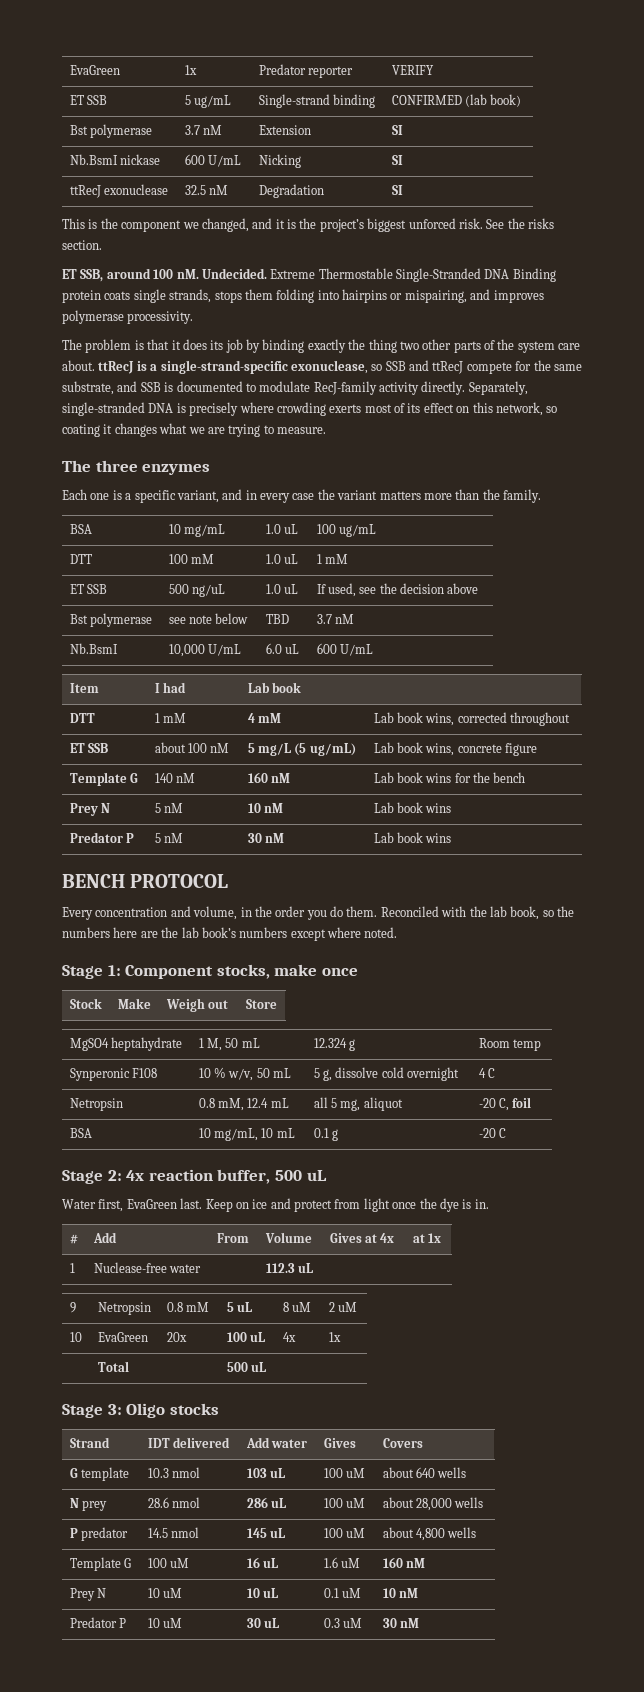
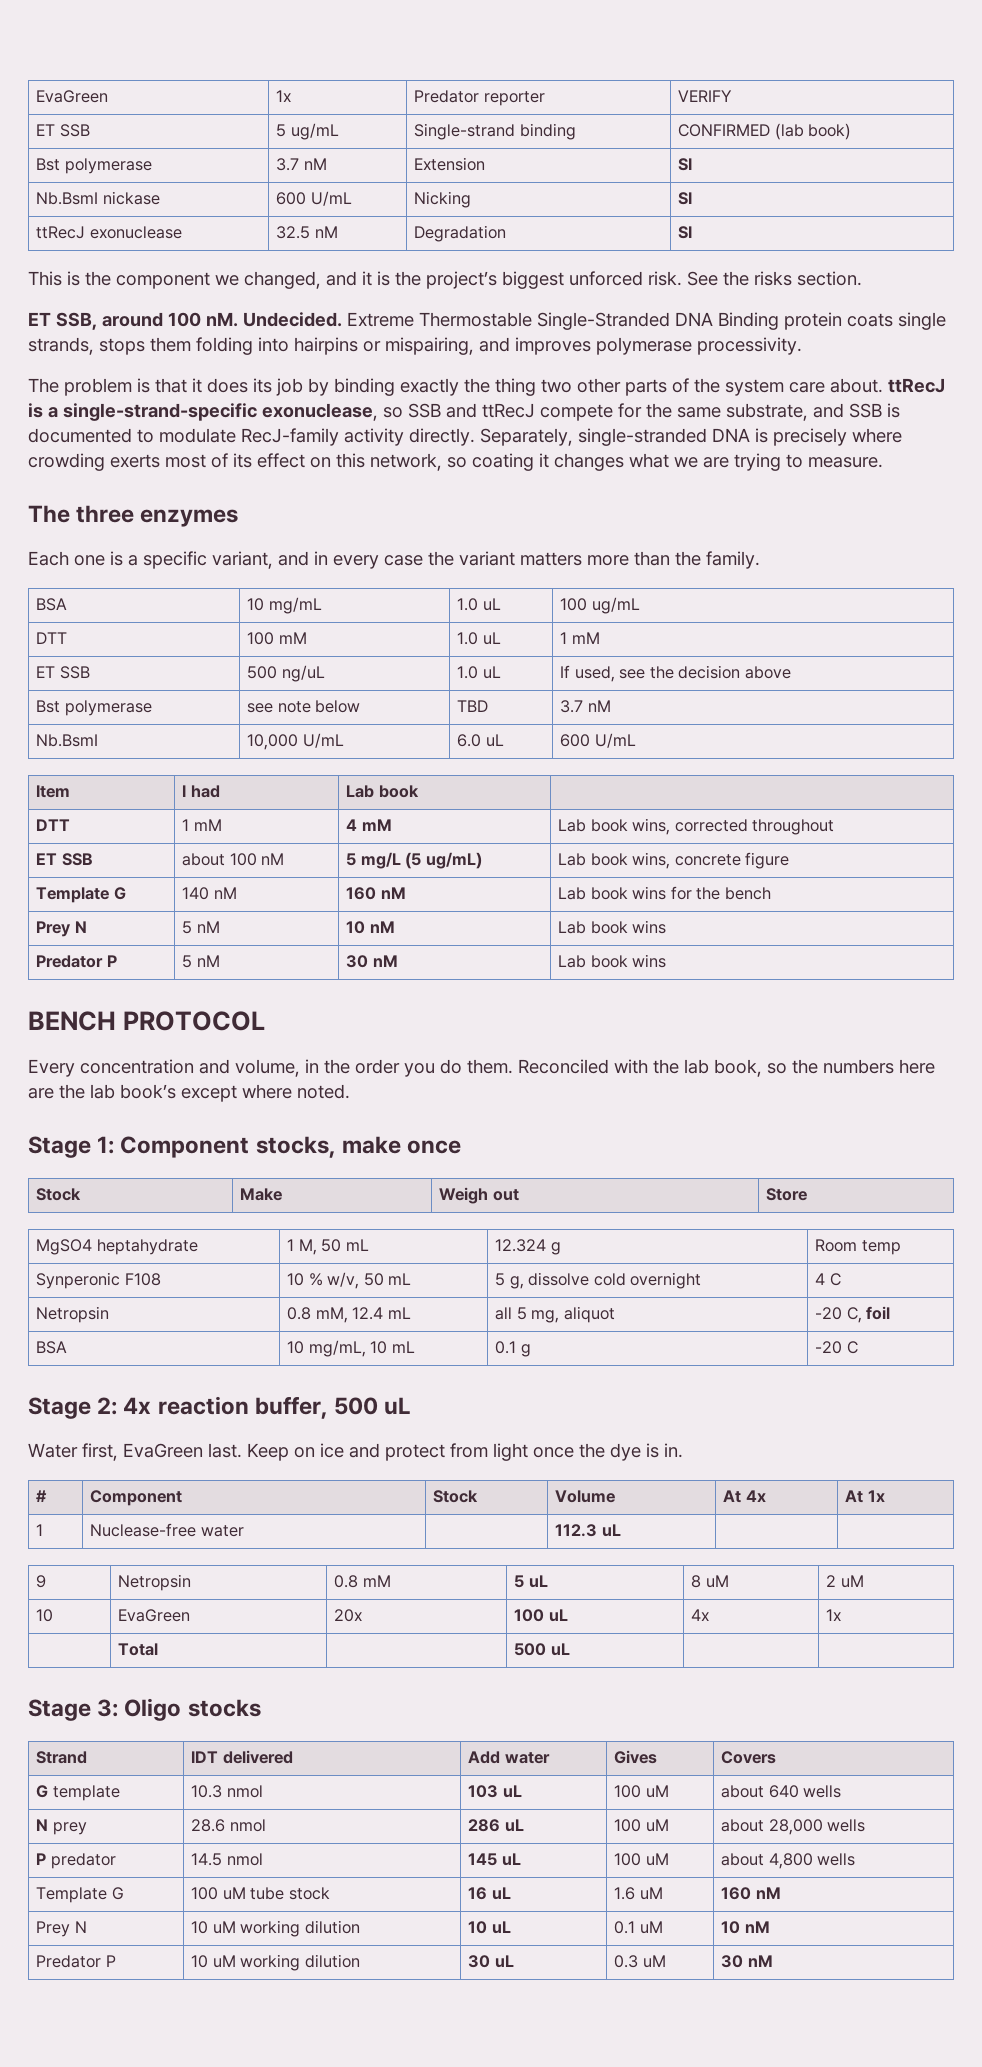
[239,927,288,938] numbers -> (176, 1091) none
[92,1232,117,1243] [216,1233,249,1243] Add | From -> [90,1490,183,1506] [433,1490,479,1503] Component | Stock
[329,1233,395,1243] [412,1234,425,1243] Gives at 4x | at -> [723,1490,766,1503] [845,1490,864,1503] At 4x | At
(189, 1563) none -> [250,1887,330,1900] tube stock
(182, 1593) none -> [240,1920,360,1937] working dilution
(182, 1623) none -> [240,1954,360,1971] working dilution

